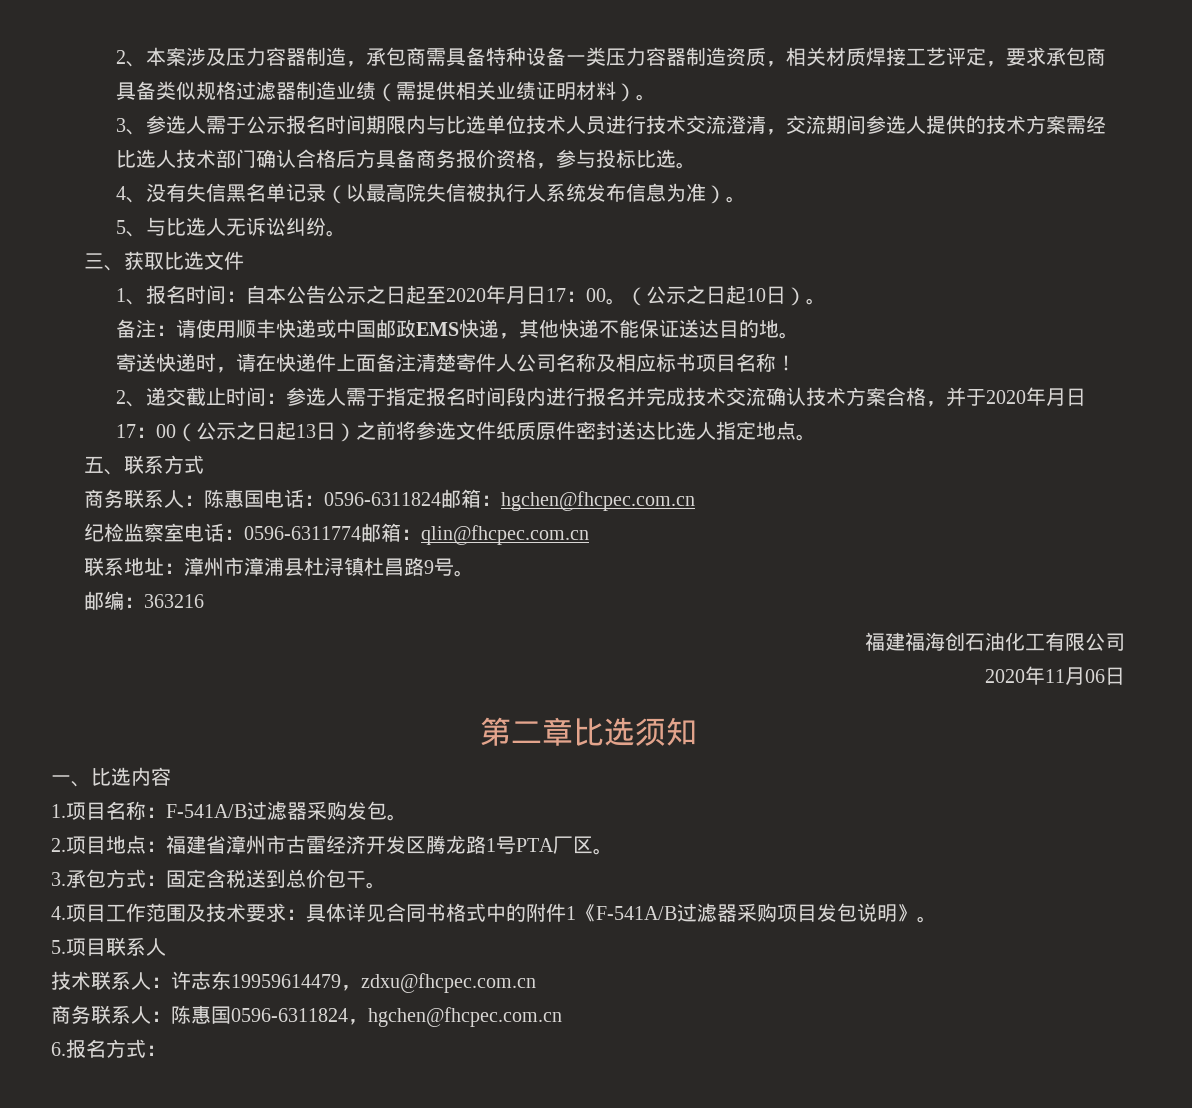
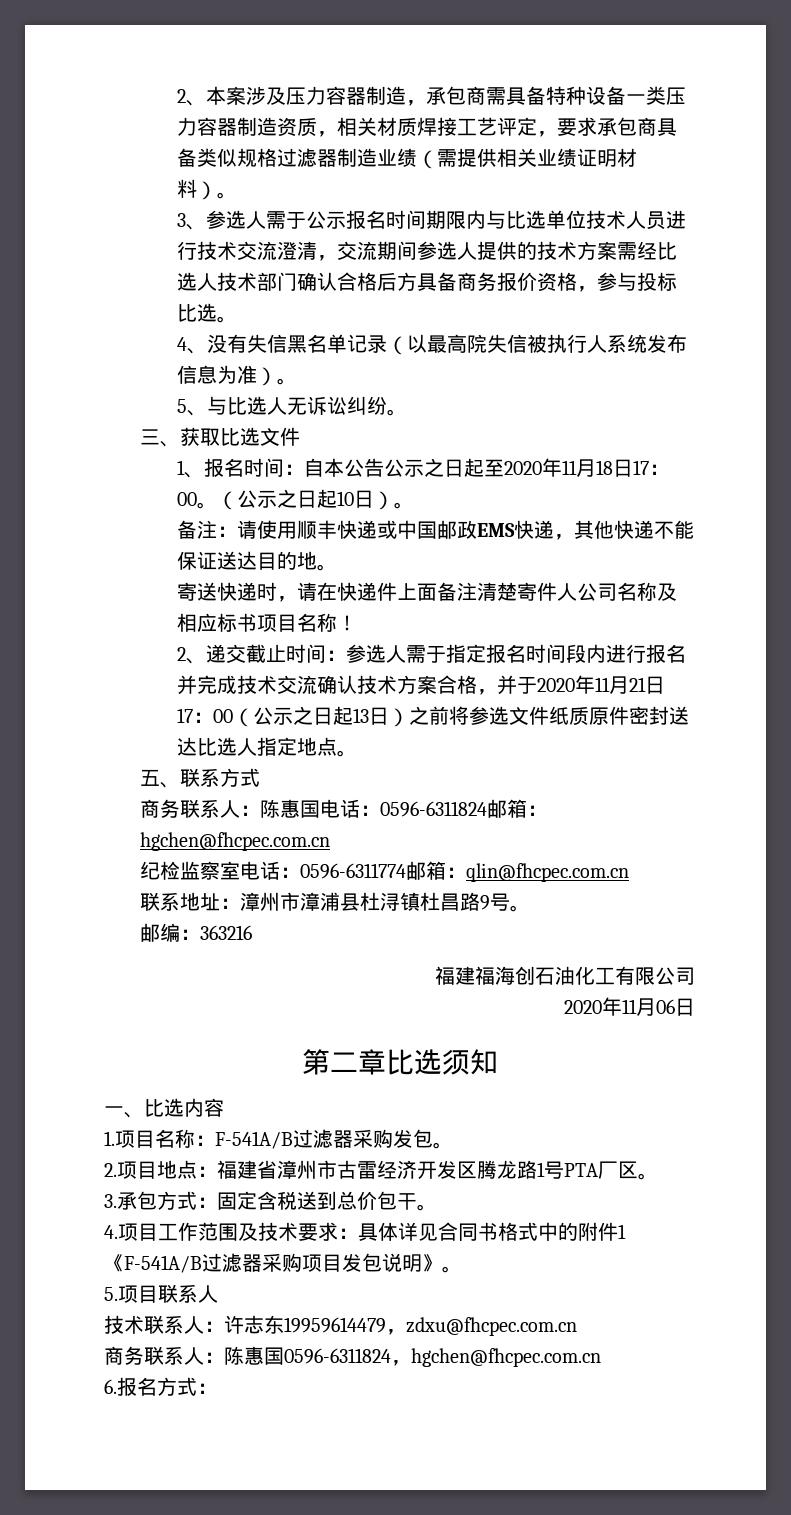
[506,286,527,304] 月 -> [561,459,613,477] 11月18
[1046,388,1067,406] 月 -> [594,676,646,694] 11月21

